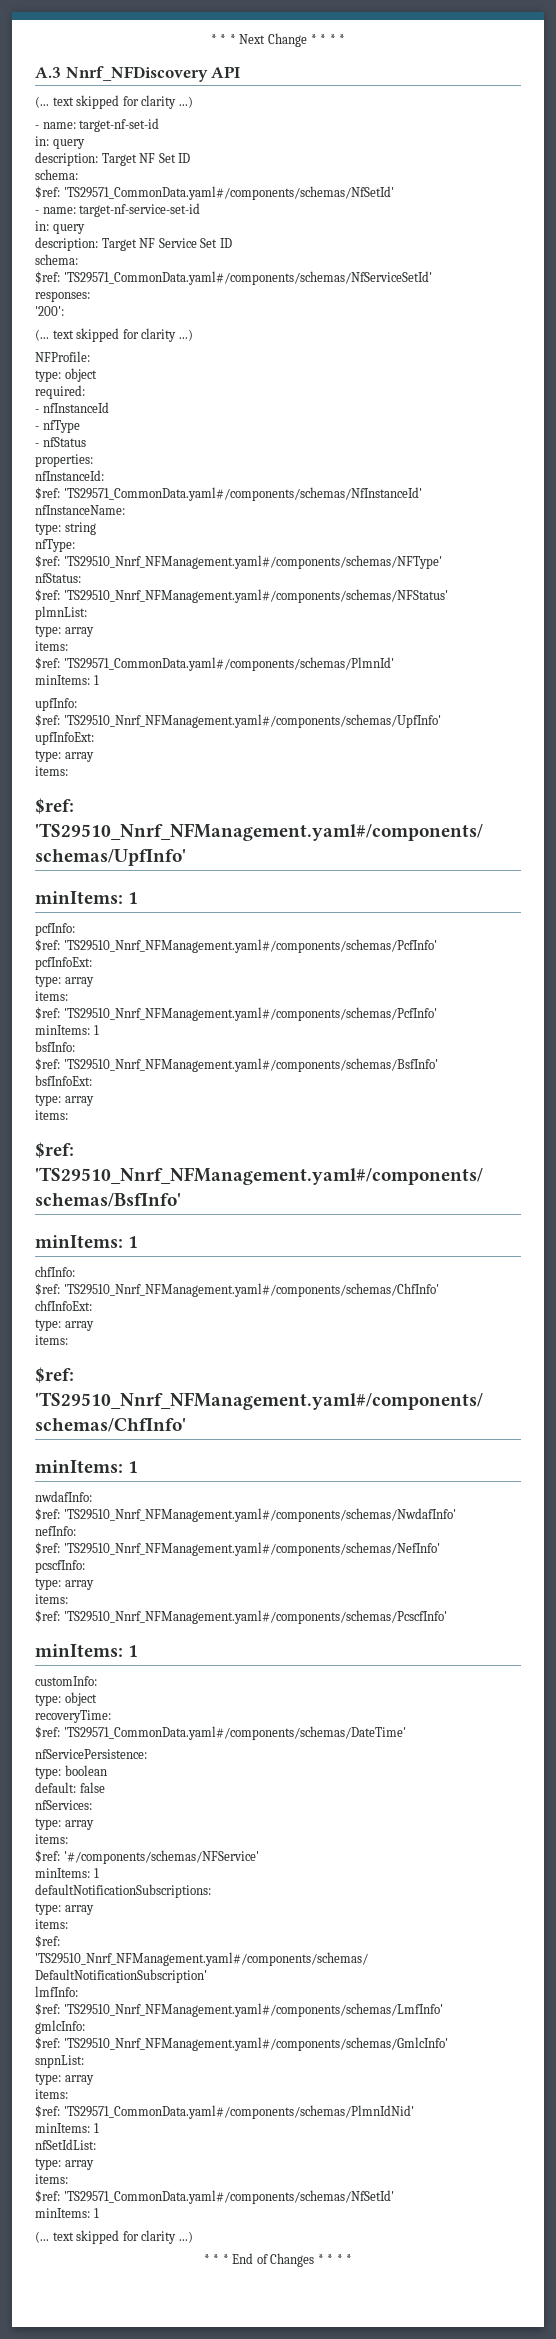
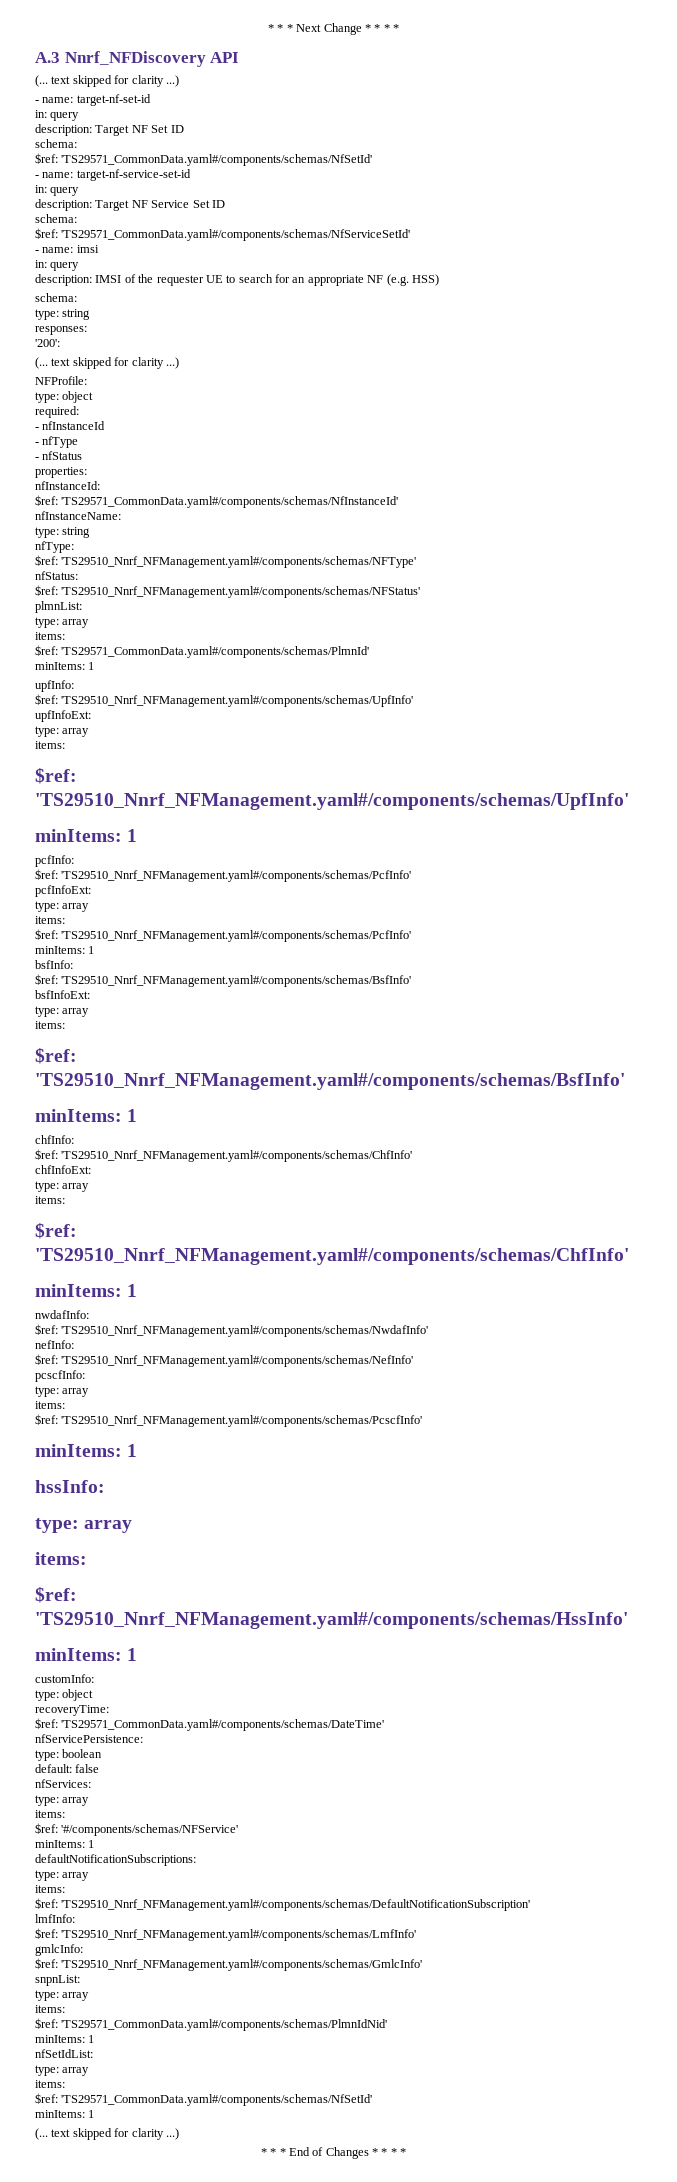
(432, 278) none -> [35,245,99,253] [35,260,80,271] [35,274,439,286] [35,293,77,302] [35,309,91,320] // - name: imsi // in: query // description: IMSI of the requester UE to search for an appropriate NF (e.g. HSS) // schema: // type: string
(139, 1651) none -> [35,1480,105,1493] [35,1518,133,1533] [35,1552,87,1565] [35,1587,77,1603] [35,1612,628,1629] [35,1648,138,1661] // hssInfo: // type: array // items: // $ref: 'TS29510_Nnrf_NFManagement.yaml#/components/schemas/HssInfo' // minItems: 1

